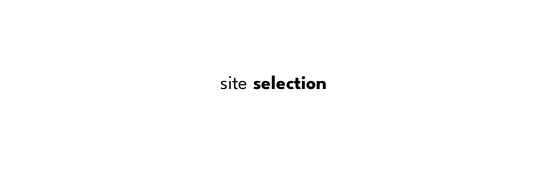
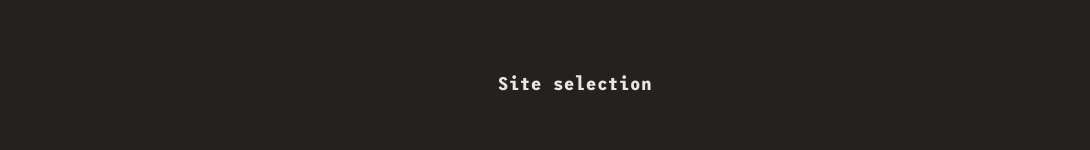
[220,76,248,90] site -> [498,75,542,91] Site

